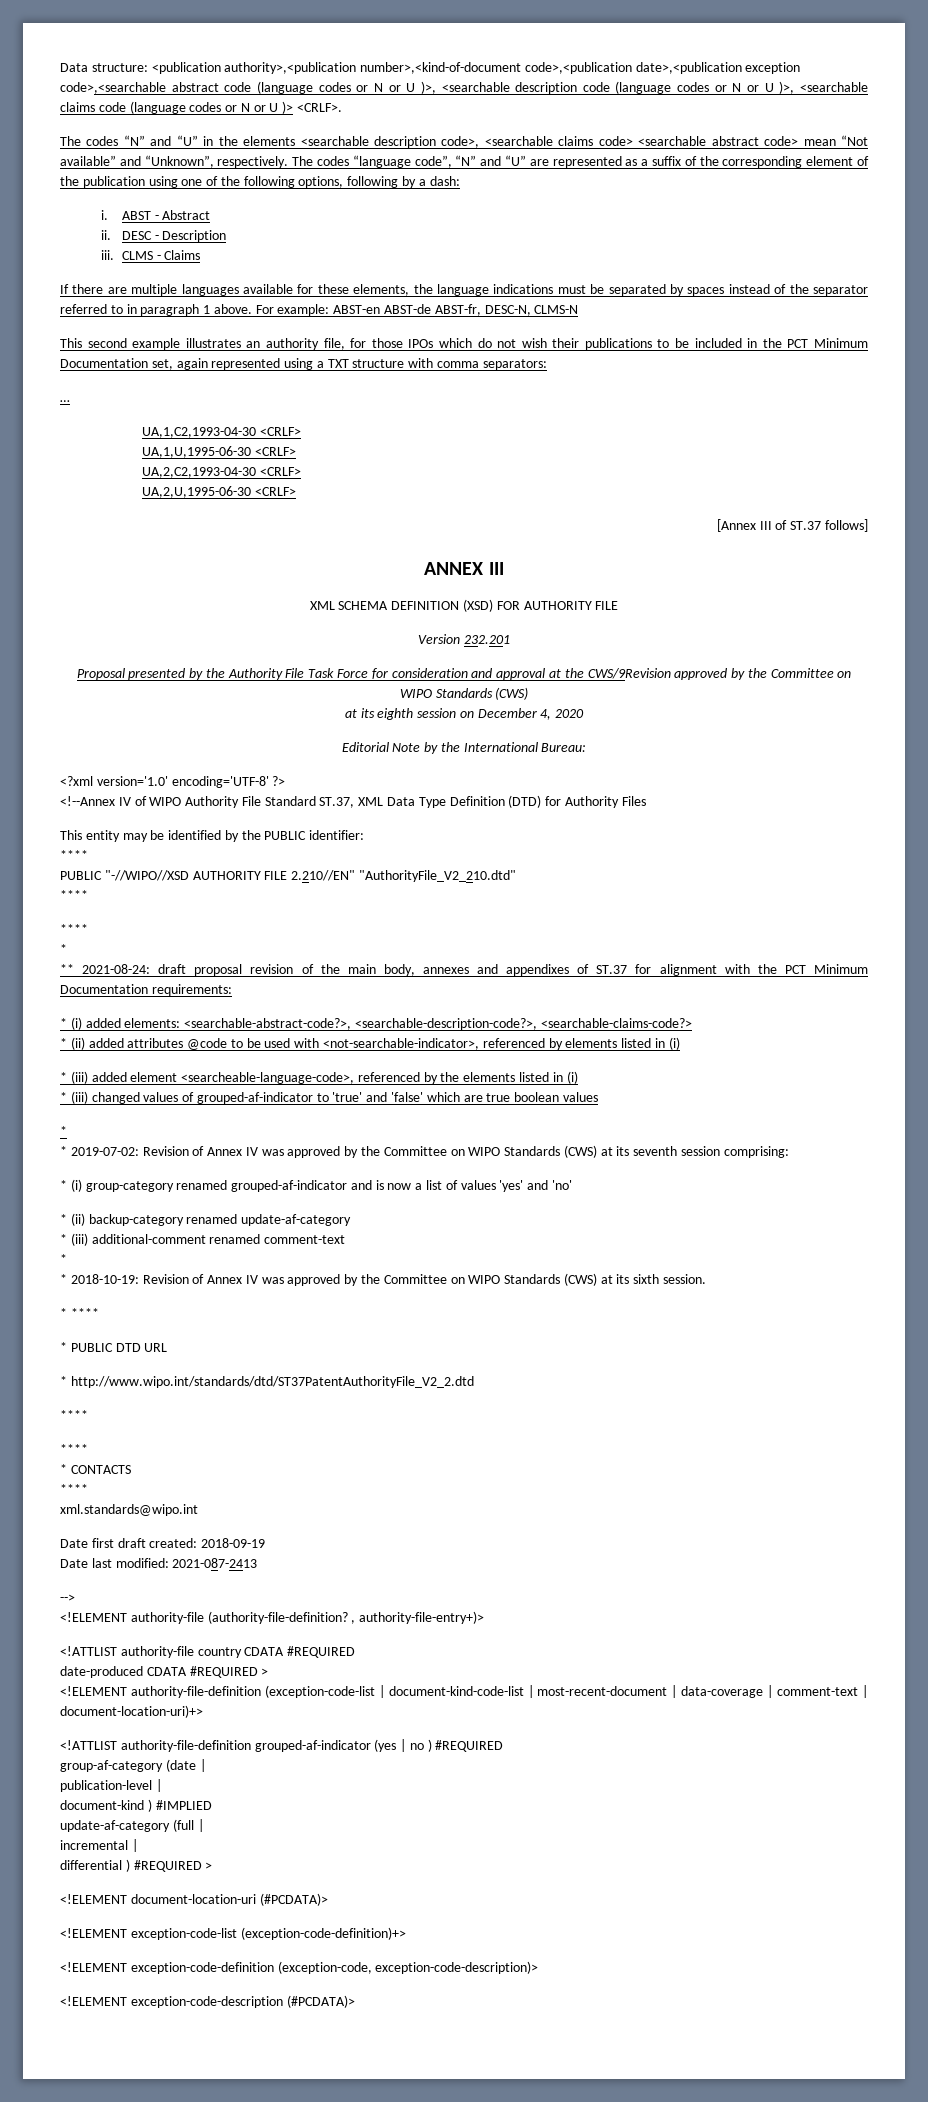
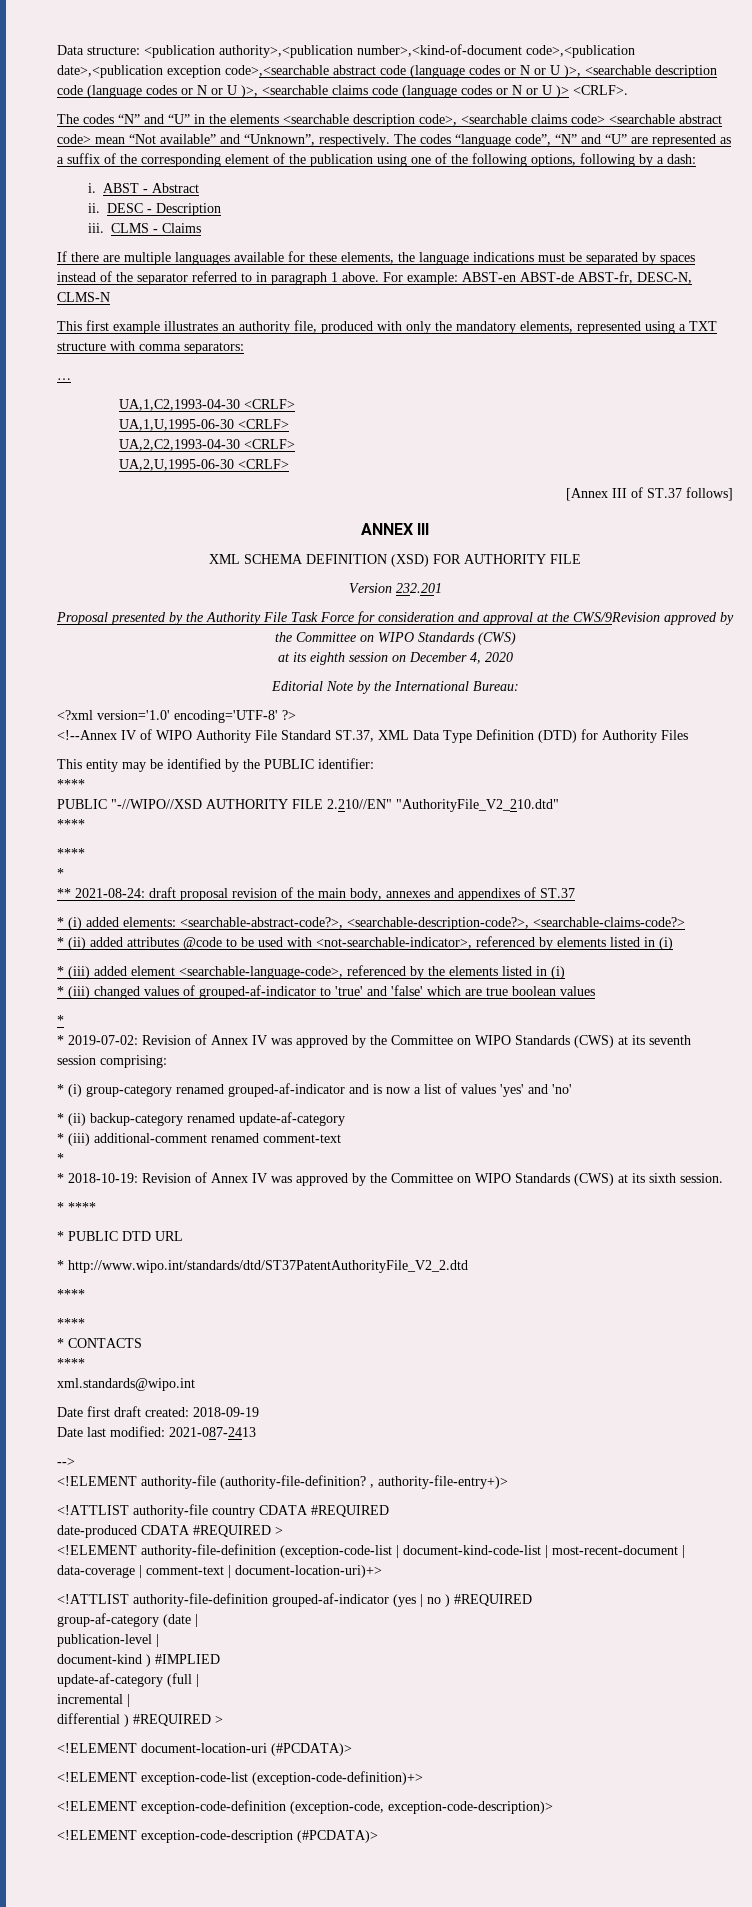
[87,338,127,348] second -> [86,320,109,331] first
[350,338,868,350] [60,358,208,370] for those IPOs which do not wish their publications to be included in the PCT Minimum Documentation set, again -> [321,321,573,334] produced with only the mandatory elements,
[635,964,868,976] [60,984,232,996] for alignment with the PCT Minimum Documentation requirements: -> (575, 893) none
[181,1072,355,1084] <searcheable-language-code>, -> [179,966,343,979] <searchable-language-code>,

